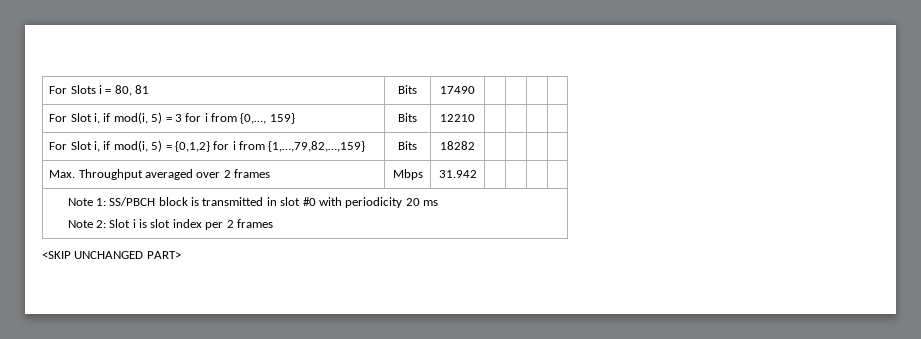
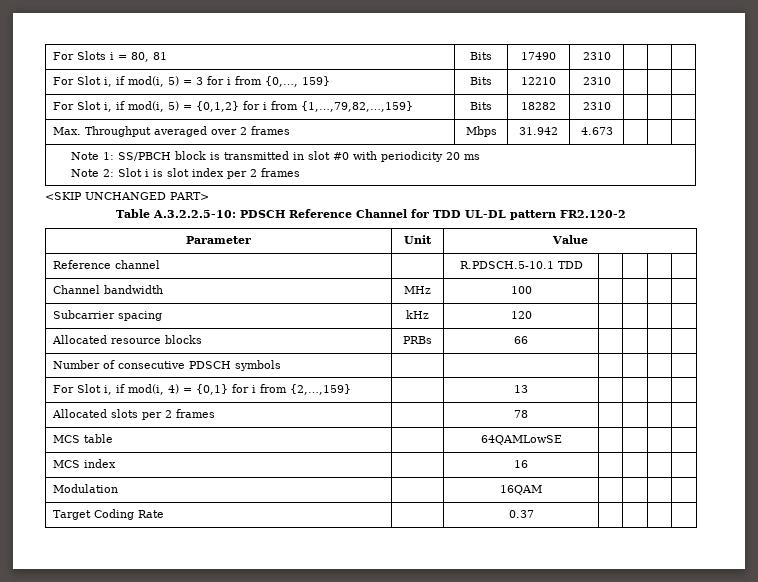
(475, 90) none -> [582,52,611,60] 2310
(475, 118) none -> [582,77,611,85] 2310
(475, 145) none -> [582,102,611,110] 2310
(477, 174) none -> [580,127,613,135] 4.673
(181, 255) none -> [116,209,626,220] [186,236,251,244] [404,235,432,244] [551,235,588,244] [53,260,161,269] [459,261,583,269] [53,285,164,294] [404,286,431,294] [510,286,532,294] [53,310,163,321] [406,310,429,319] [510,311,532,319] [52,335,203,344] [403,336,432,344] [514,336,528,344] [53,360,282,371] [53,384,352,395] [514,385,528,393] [52,409,216,420] [514,410,528,418] [53,434,114,443] [480,435,562,445] [53,459,117,468] [514,460,528,468] [53,484,119,493] [500,485,542,495] [53,509,165,520] [508,510,534,518] // Table A.3.2.2.5-10: PDSCH Reference Channel for TDD UL-DL pattern FR2.120-2 // Parameter | Unit | Value // Reference channel | | R.PDSCH.5-10.1 TDD | | | | // Channel bandwidth | MHz | 100 | | | | // Subcarrier spacing | kHz | 120 | | | | // Allocated resource blocks | PRBs | 66 | | | | // Number of consecutive PDSCH symbols | | | | | | // For Slot i, if mod(i, 4) = {0,1} for i from {2,…,159} | | 13 | | | | // Allocated slots per 2 frames | | 78 | | | | // MCS table | | 64QAMLowSE | | | | // MCS index | | 16 | | | | // Modulation | | 16QAM | | | | // Target Coding Rate | | 0.37 | | | |

